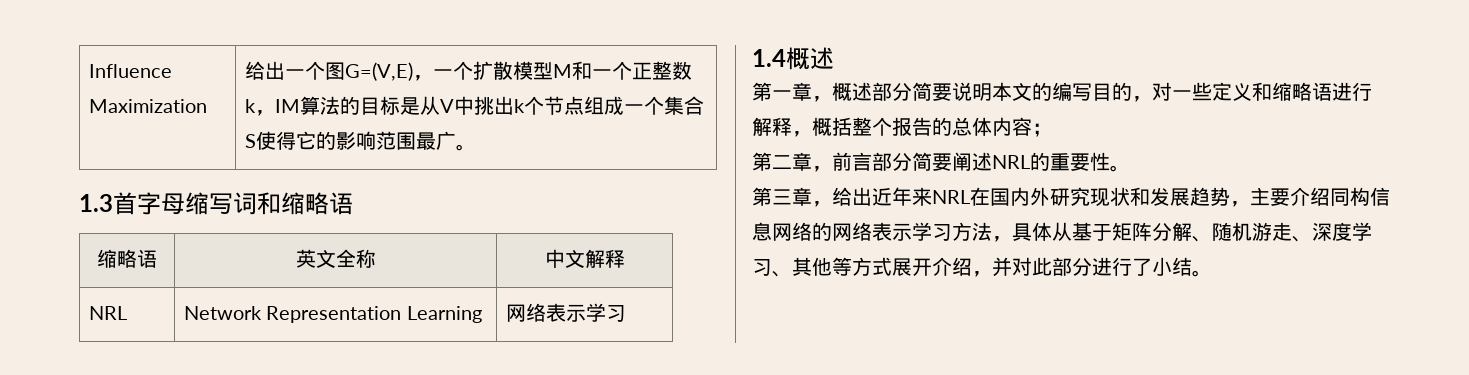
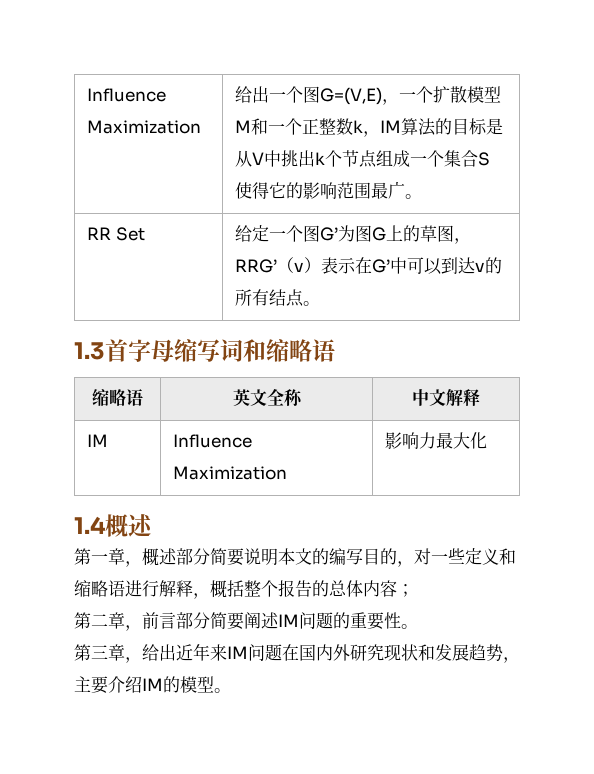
(477, 147) none -> [87,227,145,241] [235,225,472,244] [235,257,503,275] [235,289,321,307] // RR Set | 给定一个图G’为图G上的草图，RRG’（v）表示在G’中可以到达v的所有结点。
[89,306,128,320] [184,306,482,323] [506,303,627,322] NRL | Network Representation Learning | 网络表示学习 -> [87,434,109,447] [173,434,253,448] [173,466,288,480] [385,432,488,449] IM | Influence Maximization | 影响力最大化
[992,155,1030,169] NRL -> [278,612,333,629] IM问题
[932,190,970,204] NRL -> [227,644,282,661] IM问题
[1330,187,1390,206] [752,222,1372,242] [752,257,1192,277] 同构信息网络的网络表示学习方法，具体从基于矩阵分解、随机游走、深度学习、其他等方式展开介绍，并对此部分进行了小结 -> [142,676,214,693] IM的模型

